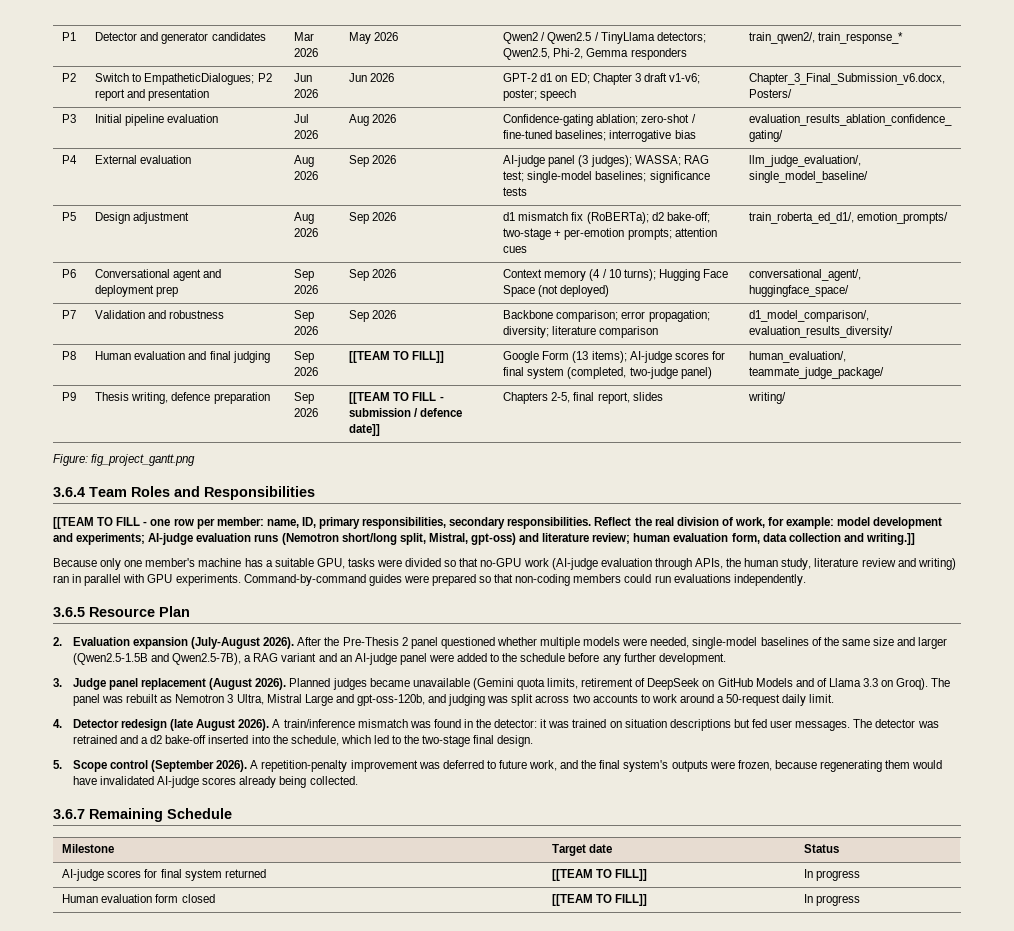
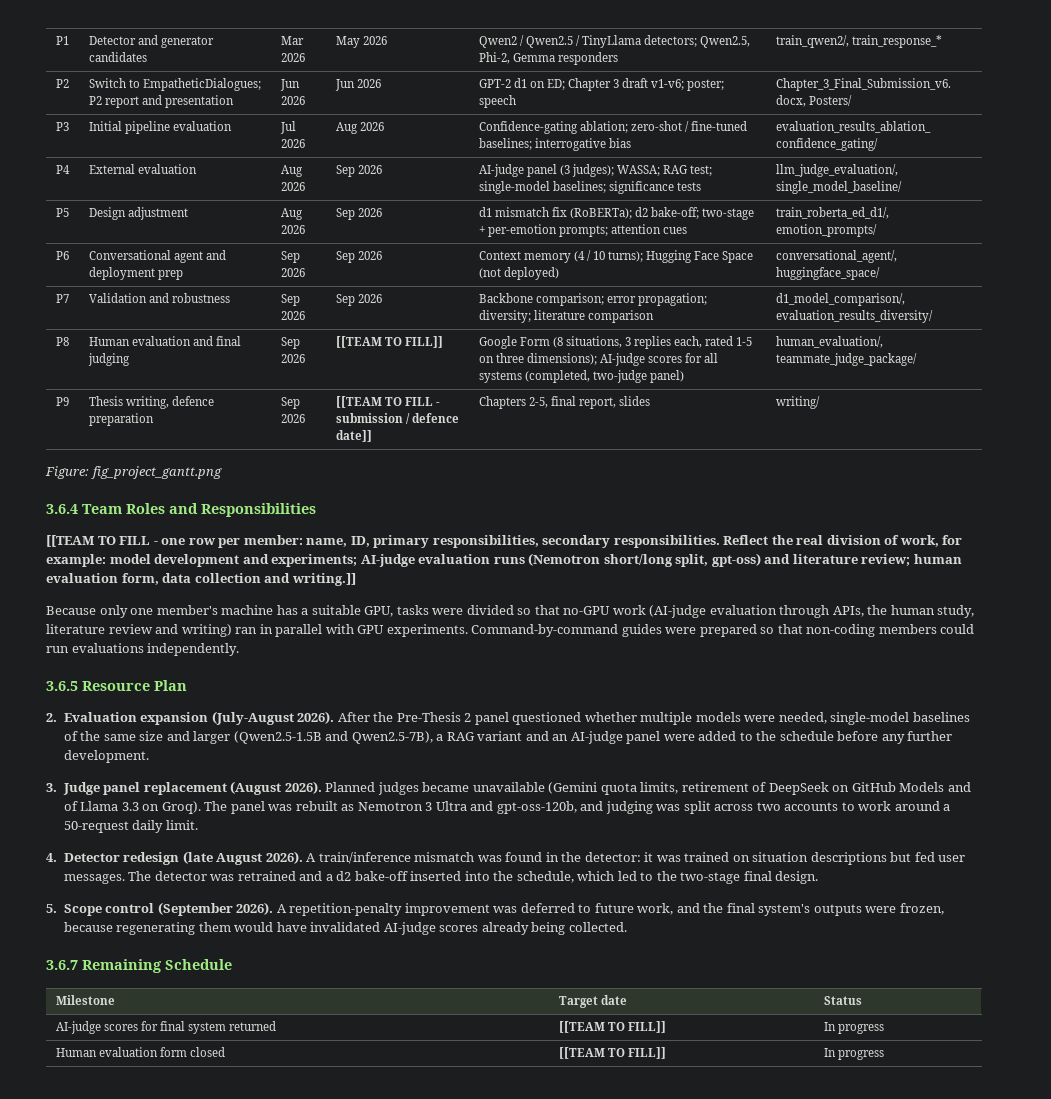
[572,351,725,363] [503,367,565,379] (13 items); AI-judge scores for final system -> [552,336,753,349] [478,353,719,366] [478,371,522,383] (8 situations, 3 replies each, rated 1-5 on three dimensions); AI-judge scores for all systems
[428,533,468,544] Mistral, -> (709, 560) none
[236,694,333,706] Ultra, Mistral Large -> [435,801,467,811] Ultra

